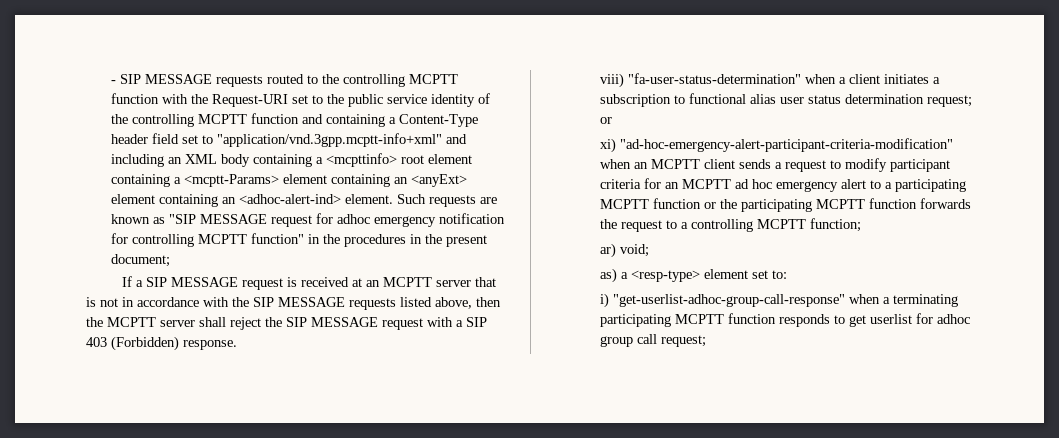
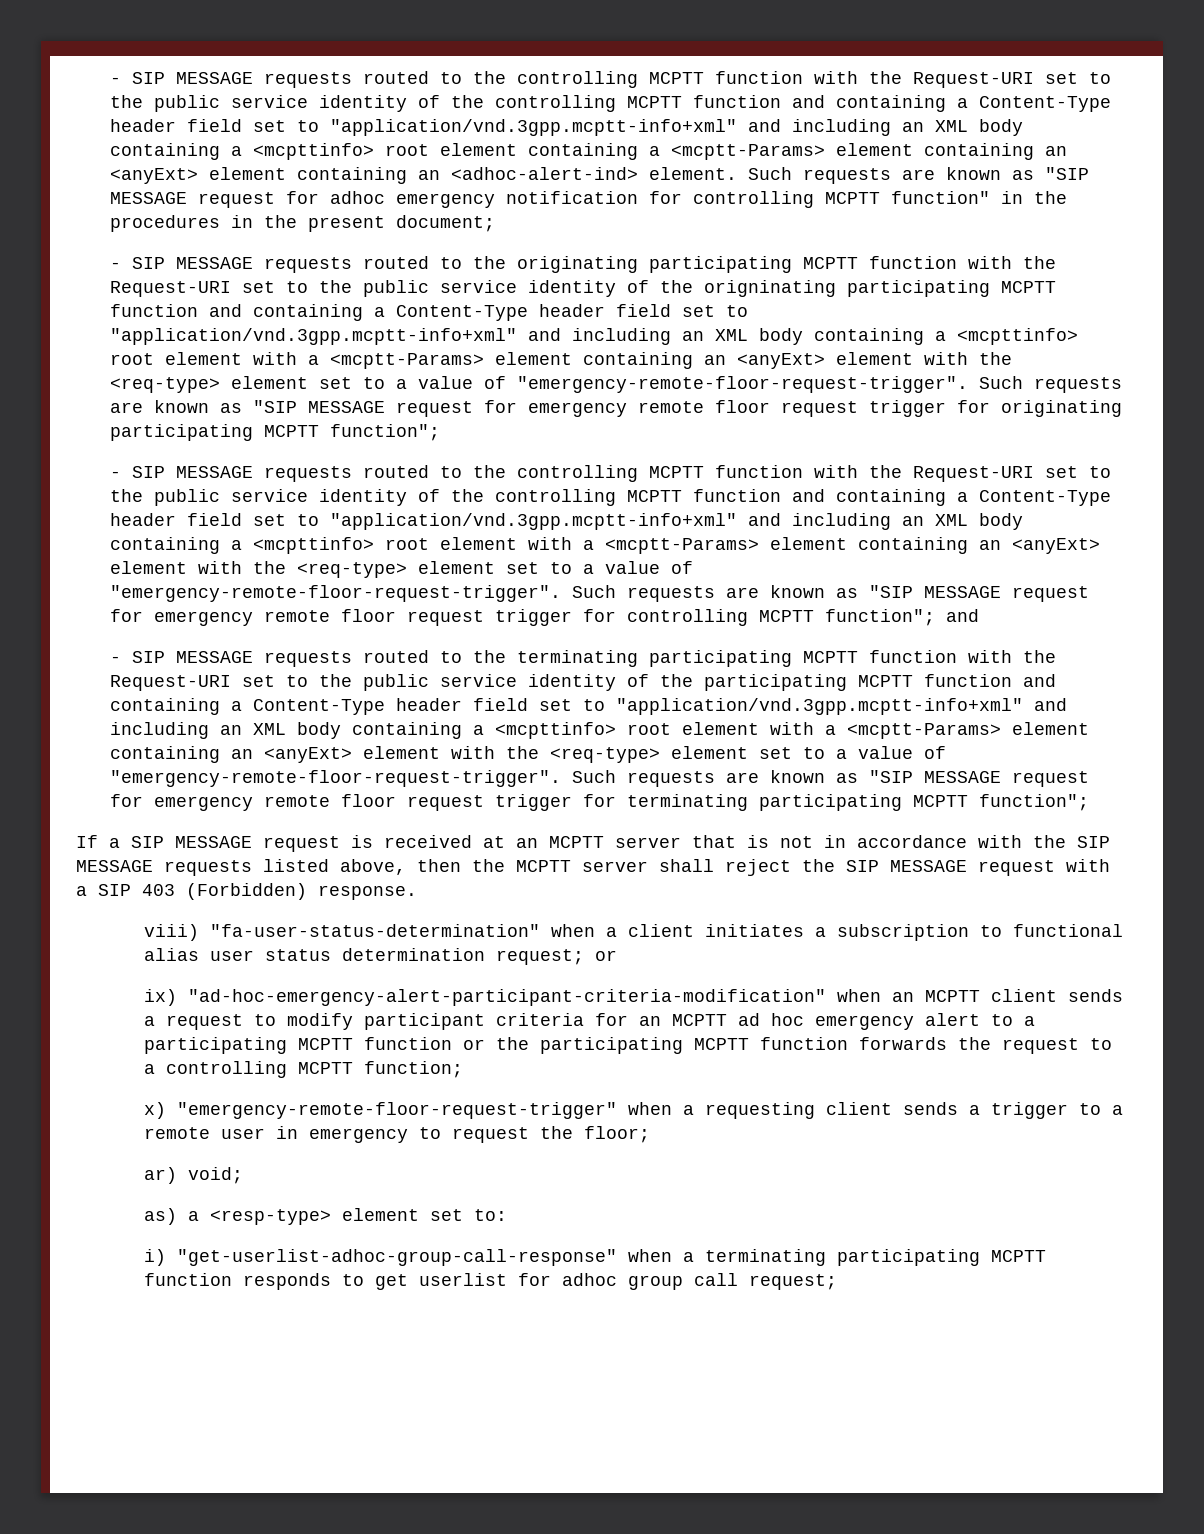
(171, 260) none -> [109,256,1056,273] [109,280,1056,297] [109,304,748,321] [109,328,1078,345] [109,352,1012,369] [109,376,1122,393] [109,400,1122,417] [109,424,440,441] [109,465,1111,482] [109,489,1111,506] [109,513,1023,530] [109,537,1100,554] [109,561,693,578] [109,585,1089,602] [109,609,979,626] [109,650,1056,667] [109,674,1056,691] [109,698,1067,715] [109,722,1089,739] [109,746,946,763] [109,770,1089,787] [109,794,1089,811] // - SIP MESSAGE requests routed to the originating participating MCPTT function with the Request-URI set to the public service identity of the origninating participating MCPTT function and containing a Content-Type header field set to "application/vnd.3gpp.mcptt-info+xml" and including an XML body containing a <mcpttinfo> root element with a <mcptt-Params> element containing an <anyExt> element with the <req-type> element set to a value of "emergency-remote-floor-request-trigger". Such requests are known as "SIP MESSAGE request for emergency remote floor request trigger for originating participating MCPTT function"; // - SIP MESSAGE requests routed to the controlling MCPTT function with the Request-URI set to the public service identity of the controlling MCPTT function and containing a Content-Type header field set to "application/vnd.3gpp.mcptt-info+xml" and including an XML body containing a <mcpttinfo> root element with a <mcptt-Params> element containing an <anyExt> element with the <req-type> element set to a value of "emergency-remote-floor-request-trigger". Such requests are known as "SIP MESSAGE request for emergency remote floor request trigger for controlling MCPTT function"; and // - SIP MESSAGE requests routed to the terminating participating MCPTT function with the Request-URI set to the public service identity of the participating MCPTT function and containing a Content-Type header field set to "application/vnd.3gpp.mcptt-info+xml" and including an XML body containing a <mcpttinfo> root element with a <mcptt-Params> element containing an <anyExt> element with the <req-type> element set to a value of "emergency-remote-floor-request-trigger". Such requests are known as "SIP MESSAGE request for emergency remote floor request trigger for terminating participating MCPTT function";
[600,138,617,153] xi) -> [143,989,177,1006] ix)
(862, 225) none -> [143,1102,1123,1119] [143,1126,650,1143] // x) "emergency-remote-floor-request-trigger" when a requesting client sends a trigger to a remote user in emergency to request the floor;

